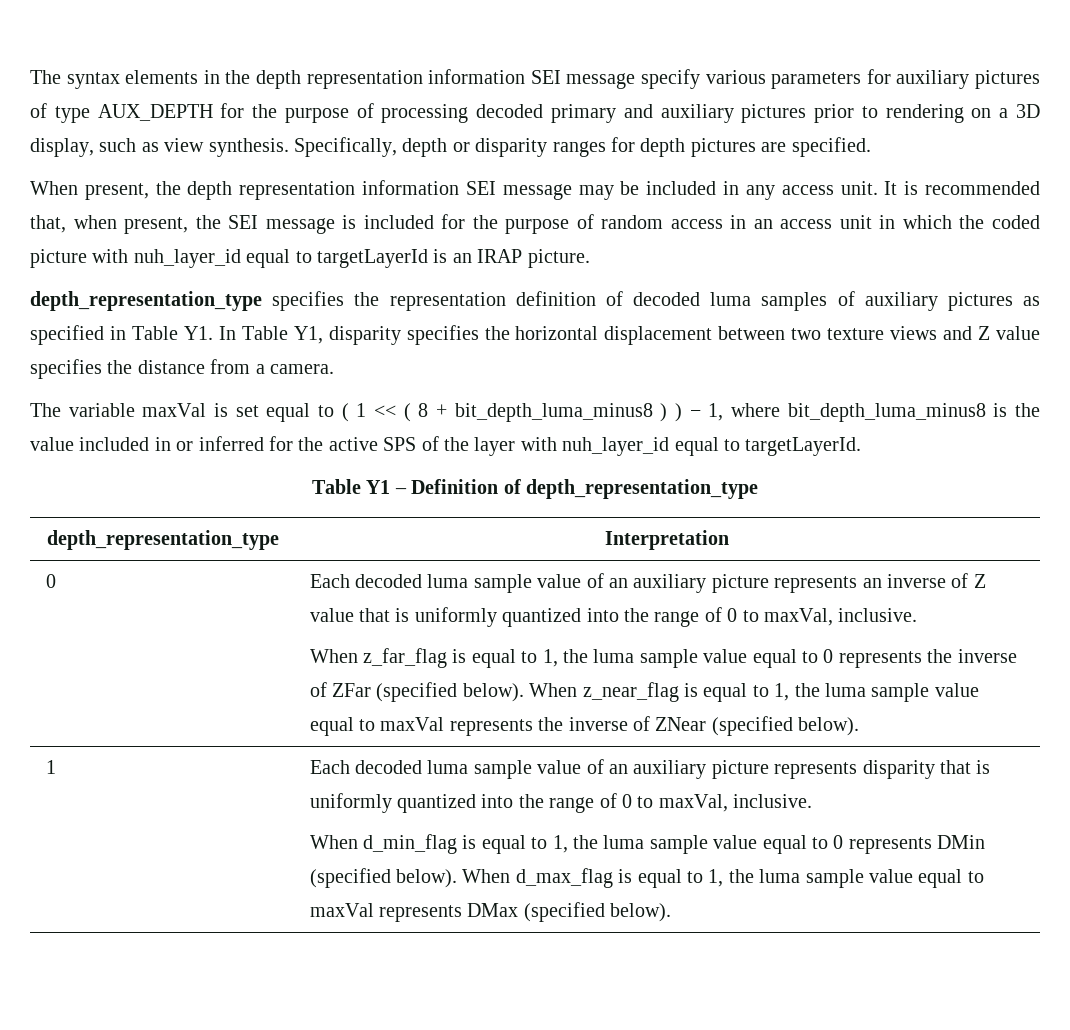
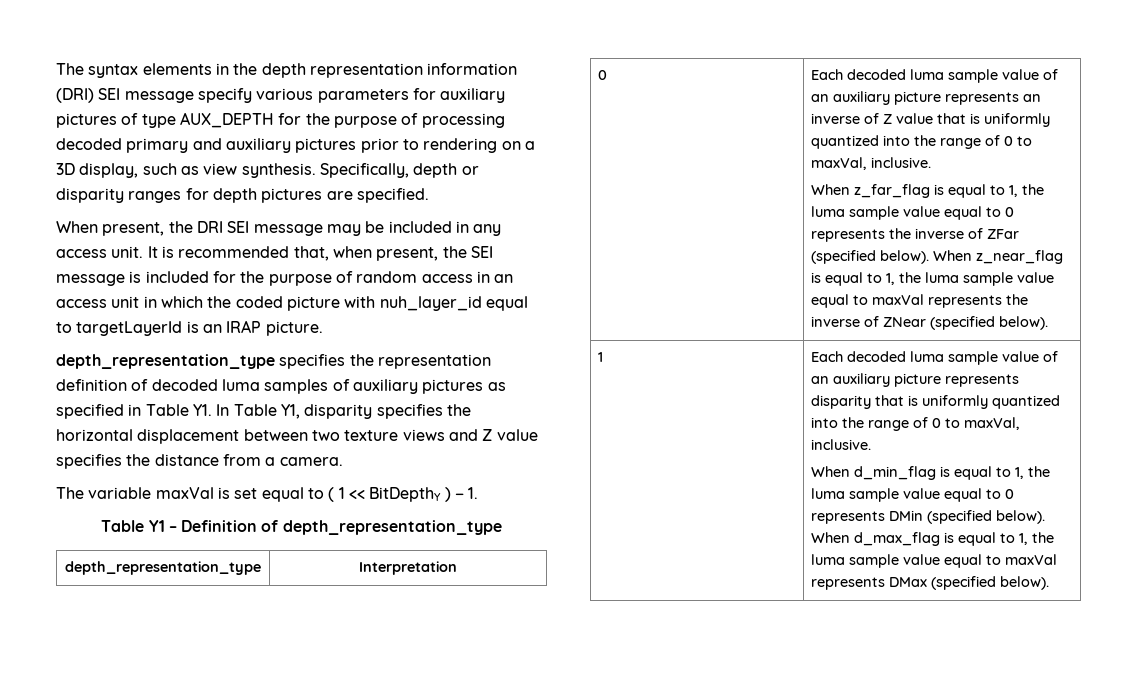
(526, 76) none -> [56,88,94,103] (DRI)
[187,180,460,200] depth representation information -> [196,221,223,233] DRI
[403,403,1040,422] [30,436,862,456] ( 8 + bit_depth_luma_minus8 ) ) − 1, where bit_depth_luma_minus8 is the value included in or inferred for the active SPS of the layer with nuh_layer_id equal to targetLayerId. -> [369,487,479,502] BitDepthY ) − 1.

